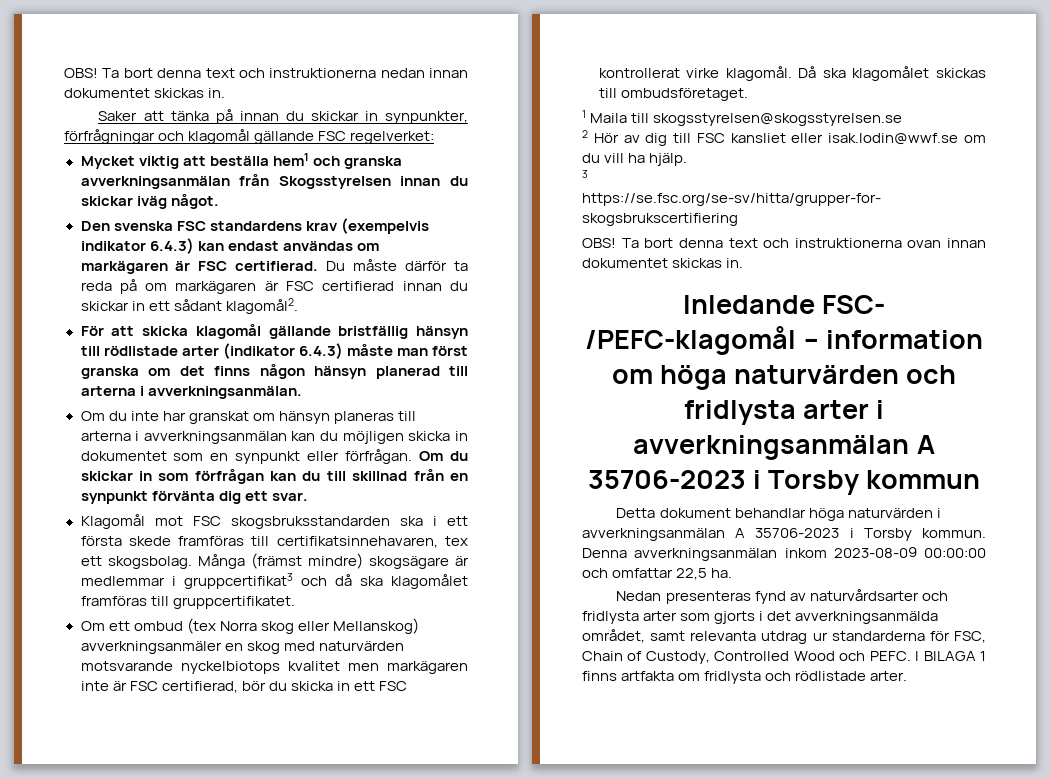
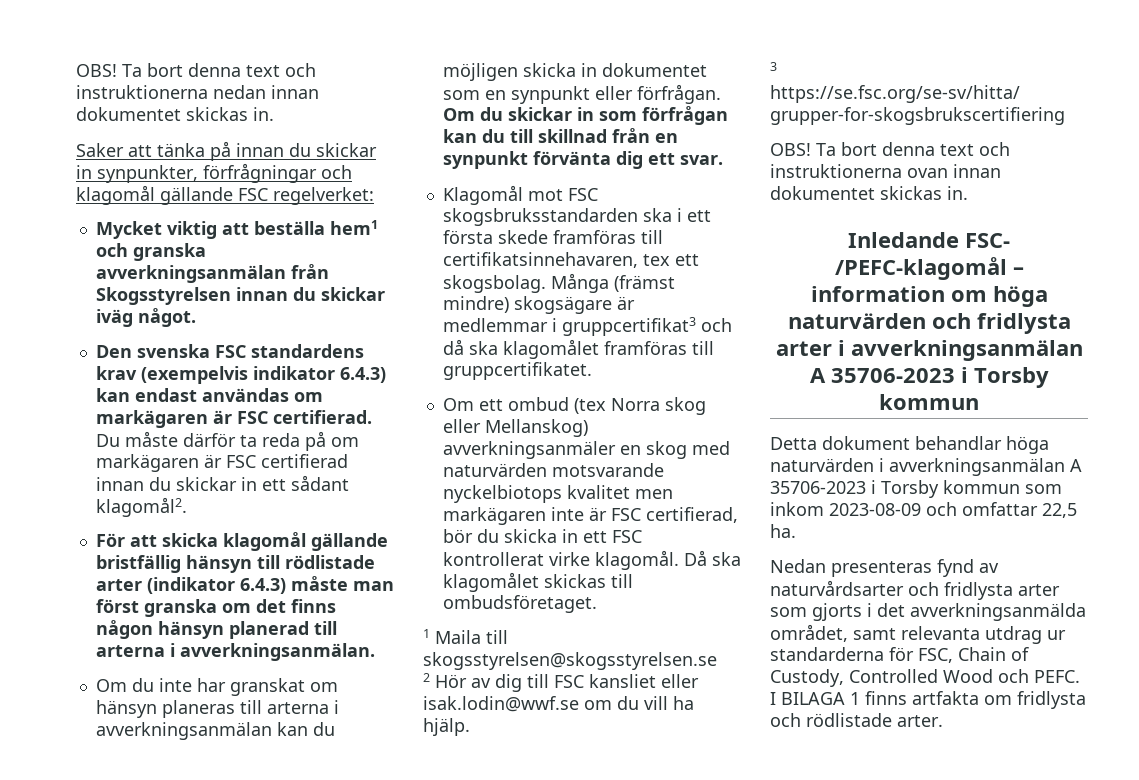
[922,528,986,538] [582,548,778,561] kommun. Denna avverkningsanmälan -> [943,480,1062,494] kommun som
[924,548,986,558] 00:00:00 -> (921, 509) none

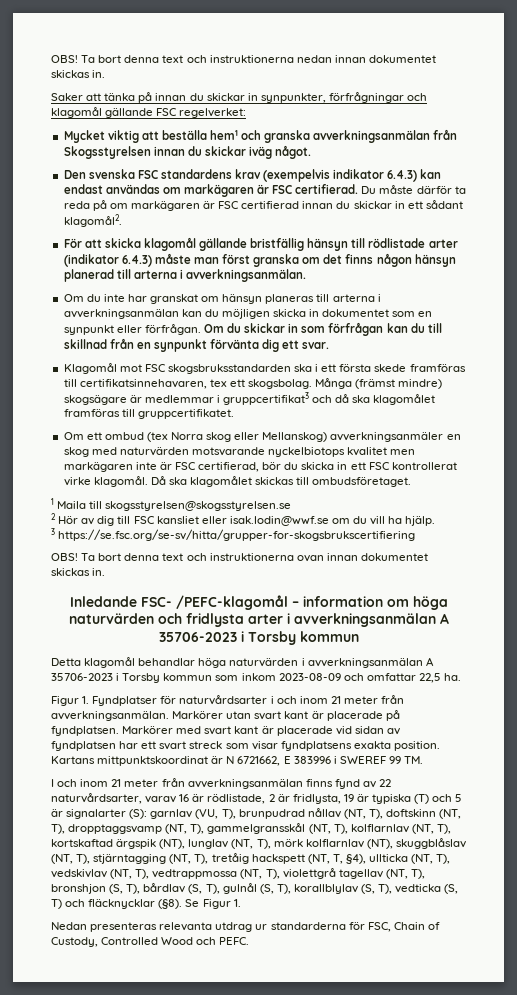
[822,436,910,450] dokument -> [84,657,136,668] klagomål
[770,559,999,577] [770,580,1060,600] [770,603,1086,621] [770,624,896,642] Nedan presenteras fynd av naturvårdsarter och fridlysta arter som gjorts i det avverkningsanmälda området, samt -> [51,695,405,706] [51,710,400,721] [51,726,400,736] [51,741,440,751] [51,756,424,766] [51,778,392,789] [51,793,463,804] [51,808,462,819] [51,823,451,834] [51,838,466,849] [51,853,451,864] [51,868,425,879] [51,883,459,894] [51,899,241,909] [51,922,158,932] Figur 1. Fyndplatser för naturvårdsarter i och inom 21 meter från avverkningsanmälan. Markörer utan svart kant är placerade på fyndplatsen. Markörer med svart kant är placerade vid sidan av fyndplatsen har ett svart streck som visar fyndplatsens exakta position. Kartans mittpunktskoordinat är N 6721662, E 383996 i SWEREF 99 TM. // I och inom 21 meter från avverkningsanmälan finns fynd av 22 naturvårdsarter, varav 16 är rödlistade, 2 är fridlysta, 19 är typiska (T) och 5 är signalarter (S): garnlav (VU, T), brunpudrad nållav (NT, T), doftskinn (NT, T), dropptaggsvamp (NT, T), gammelgransskål (NT, T), kolflarnlav (NT, T), kortskaftad ärgspik (NT), lunglav (NT, T), mörk kolflarnlav (NT), skuggblåslav (NT, T), stjärntagging (NT, T), tretåig hackspett (NT, T, §4), ullticka (NT, T), vedskivlav (NT, T), vedtrappmossa (NT, T), violettgrå tagellav (NT, T), bronshjon (S, T), bårdlav (S, T), gulnål (S, T), korallblylav (S, T), vedticka (S, T) och fläcknycklar (§8). Se Figur 1. // Nedan presenteras
[770,691,1086,709] [770,713,943,727] I BILAGA 1 finns artfakta om fridlysta och rödlistade arter. -> (250, 941) none

